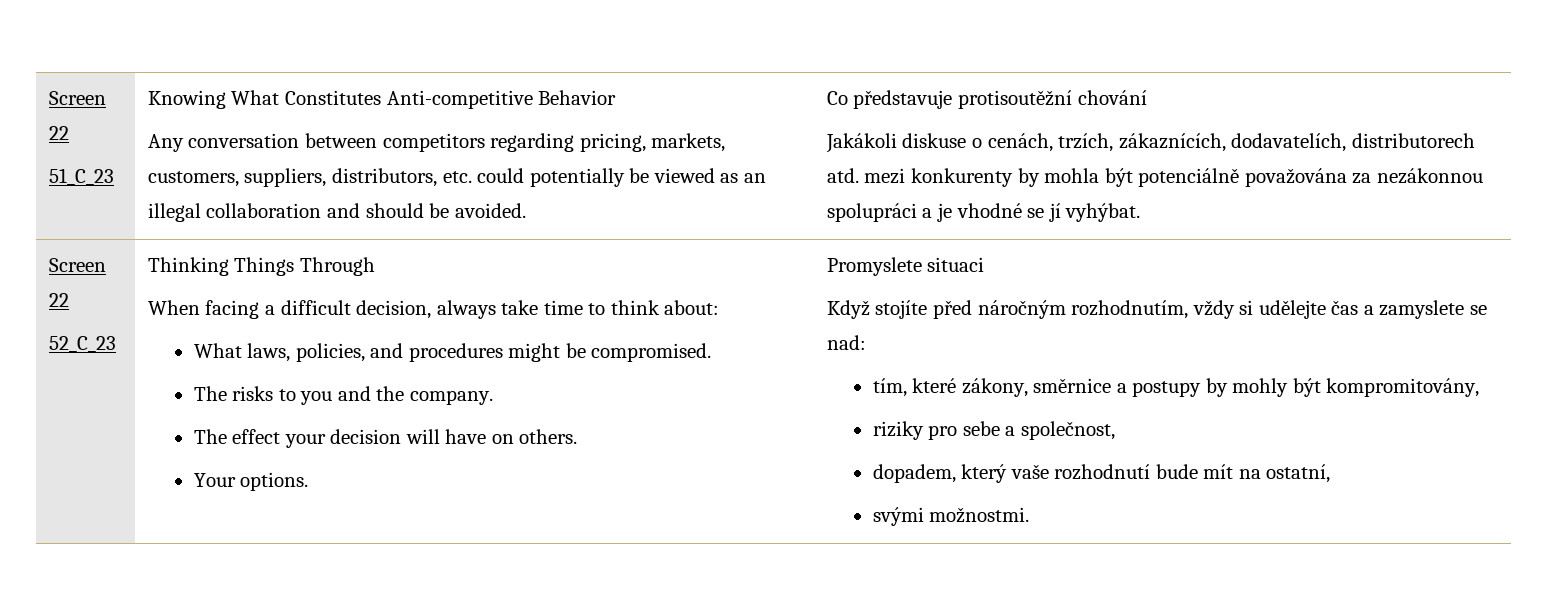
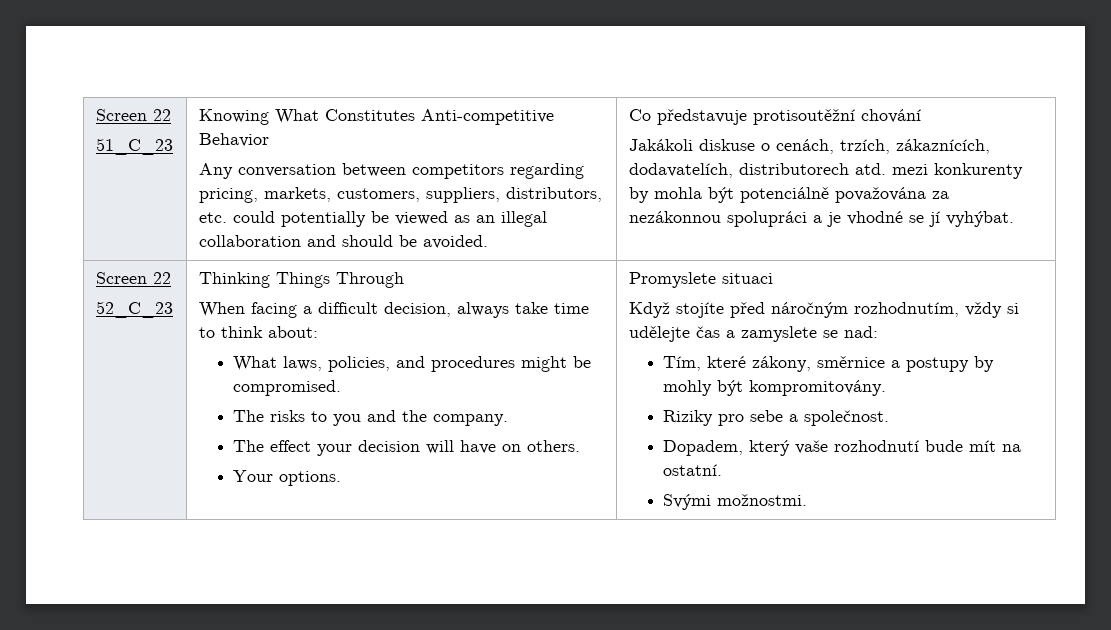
[872,378,907,397] tím, -> [663,356,702,371] Tím,
[1326,378,1480,397] [872,421,924,440] kompromitovány, // riziky -> [749,380,887,396] [663,410,714,426] kompromitovány. // Riziky
[1020,421,1115,440] [872,464,956,483] společnost, // dopadem, -> [804,410,890,426] [663,440,744,456] společnost. // Dopadem,
[1266,464,1331,483] [872,507,924,526] ostatní, // svými -> [663,464,723,476] [663,494,712,510] ostatní. // Svými

